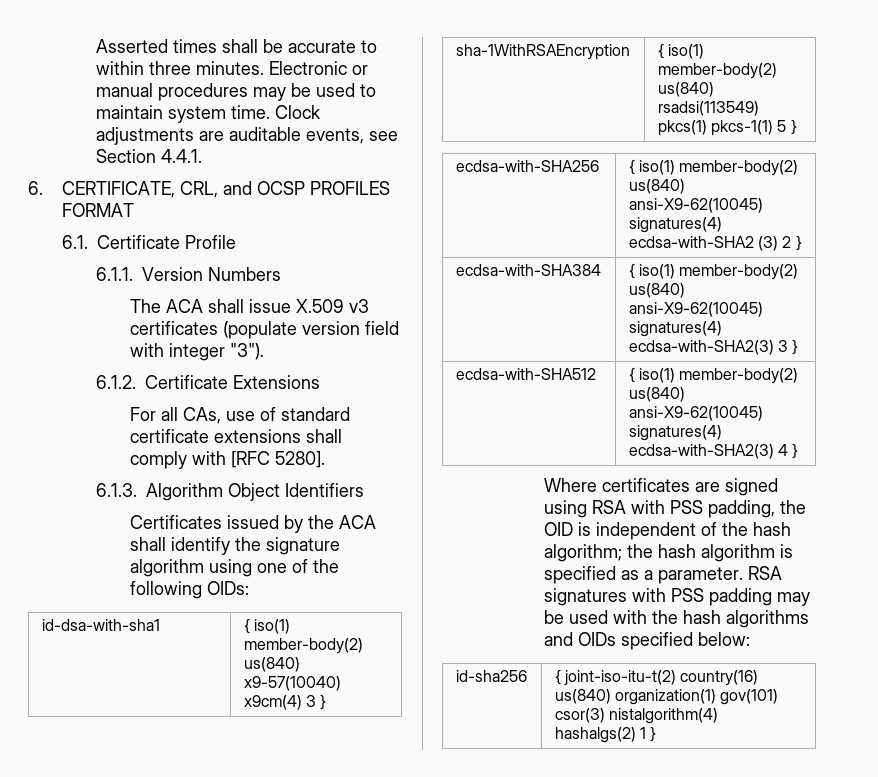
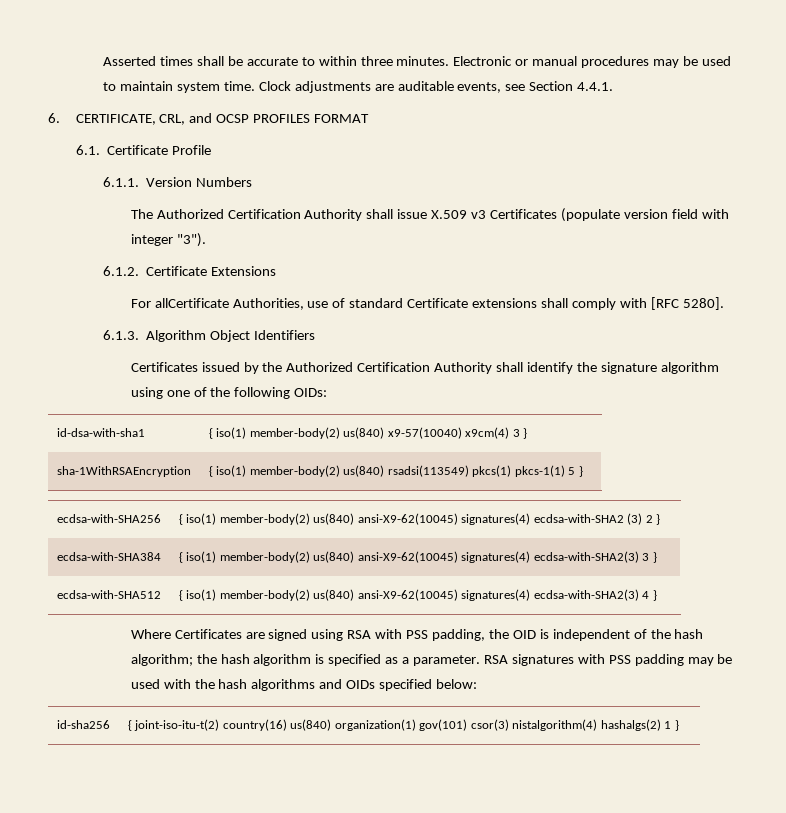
[166,299,204,313] ACA -> [156,209,363,221] Authorized Certification Authority
[130,321,219,335] certificates -> [490,209,558,219] Certificates
[161,407,222,424] all CAs, -> [154,298,304,310] allCertificate Authorities,
[130,429,210,443] certificate -> [407,298,469,308] Certificate
[339,515,377,529] ACA -> [286,362,493,374] Authorized Certification Authority
[602,478,691,492] certificates -> [174,629,242,639] Certificates

